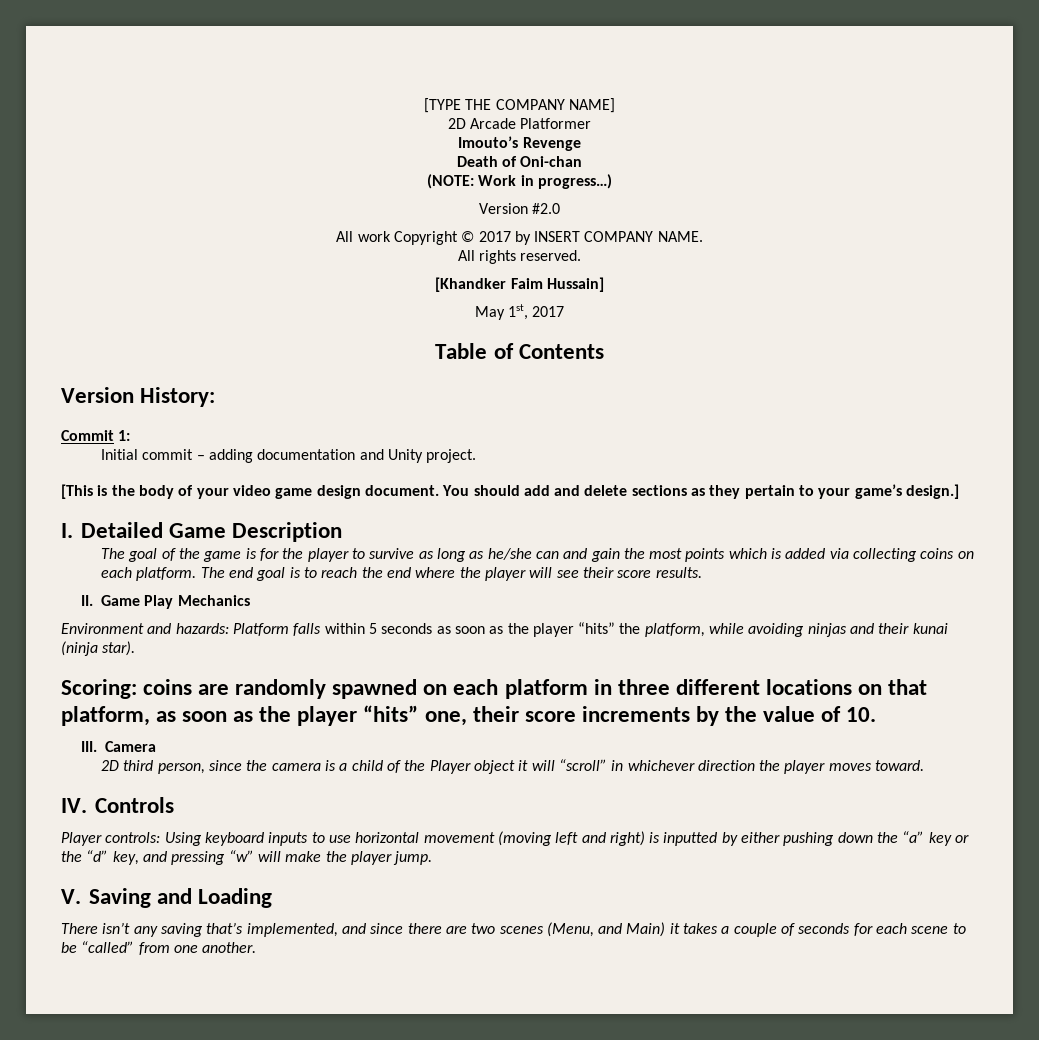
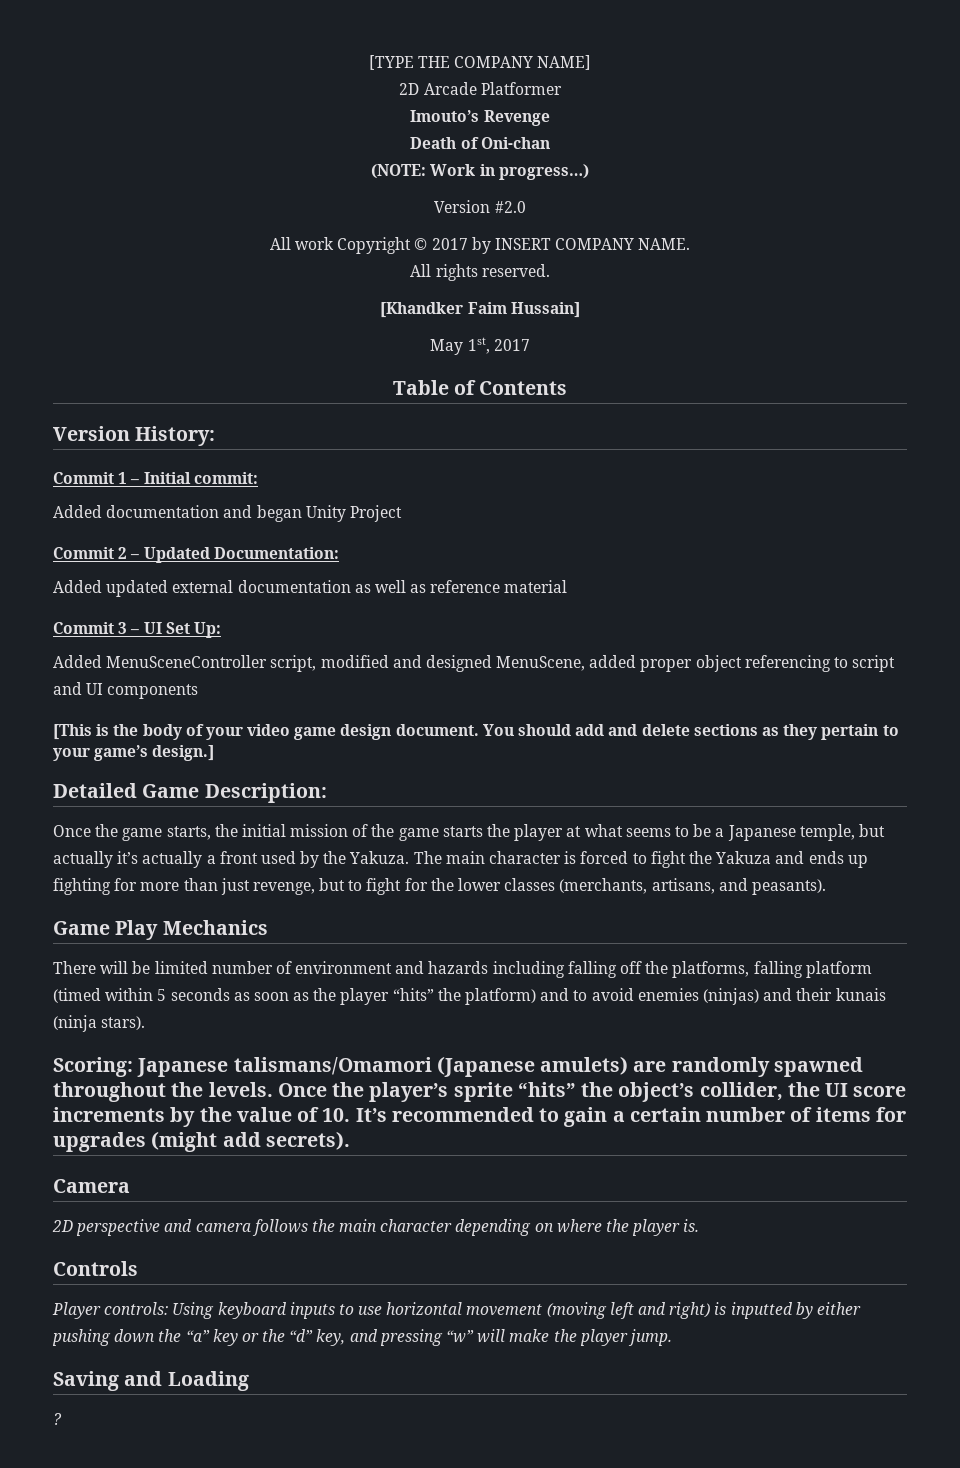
[118,430,131,441] [101,449,477,463] 1: // Initial commit – adding documentation and Unity project. -> [118,472,258,484] [53,505,402,522] [53,547,339,563] [53,580,568,597] [53,622,221,638] [53,655,896,672] [53,682,199,699] 1 – Initial commit: // Added documentation and began Unity Project // Commit 2 – Updated Documentation: // Added updated external documentation as well as reference material // Commit 3 – UI Set Up: // Added MenuSceneController script, modified and designed MenuScene, added proper object referencing to script and UI components
[61,523,73,538] I. -> (215, 753) none
[232,522,343,542] [101,548,974,562] [101,567,702,581] [81,595,250,609] [61,623,322,636] Description // The goal of the game is for the player to survive as long as he/she can and gain the most points which is added via collecting coins on each platform. The end goal is to reach the end where the player will see their score results. // II. Game Play Mechanics // Environment and hazards: Platform falls -> [204,783,327,803] [53,824,885,841] [53,851,868,868] [53,878,826,895] [53,920,268,940] [53,961,872,978] [53,988,101,1003] Description: // Once the game starts, the initial mission of the game starts the player at what seems to be a Japanese temple, but actually it’s actually a front used by the Yakuza. The main character is forced to fight the Yakuza and ends up fighting for more than just revenge, but to fight for the lower classes (merchants, artisans, and peasants). // Game Play Mechanics // There will be limited number of environment and hazards including falling off the platforms, falling platform (timed
[644,623,948,637] [61,641,136,656] [61,679,927,699] [61,705,519,726] platform, while avoiding ninjas and their kunai (ninja star). // Scoring: coins are randomly spawned on each platform in three different locations on that platform, as soon as the player “hits” one, their -> [465,988,886,1005] [53,1015,146,1032] [53,1056,863,1077] [53,1082,849,1102] platform) and to avoid enemies (ninjas) and their kunais (ninja stars). // Scoring: Japanese talismans/Omamori (Japanese amulets) are randomly spawned throughout the levels. Once the player’s sprite “hits” the object’s collider, the UI
[81,741,157,752] [101,759,925,774] [61,798,87,813] // III. Camera // 2D third person, since the camera is a child of the Player object it will “scroll” in whichever direction the player moves toward. // IV. -> [355,1107,906,1127] [53,1131,350,1152] [53,1179,130,1193] [52,1219,700,1236] It’s recommended to gain a certain number of items for upgrades (might add secrets). // Camera // 2D perspective and camera follows the main character depending on where the player is. //
[61,889,81,904] V. -> (672, 1337) none
[61,922,966,937] [61,941,257,955] There isn’t any saving that’s implemented, and since there are two scenes (Menu, and Main) it takes a couple of seconds for each scene to be “called” from one another. -> [53,1413,62,1425] ?

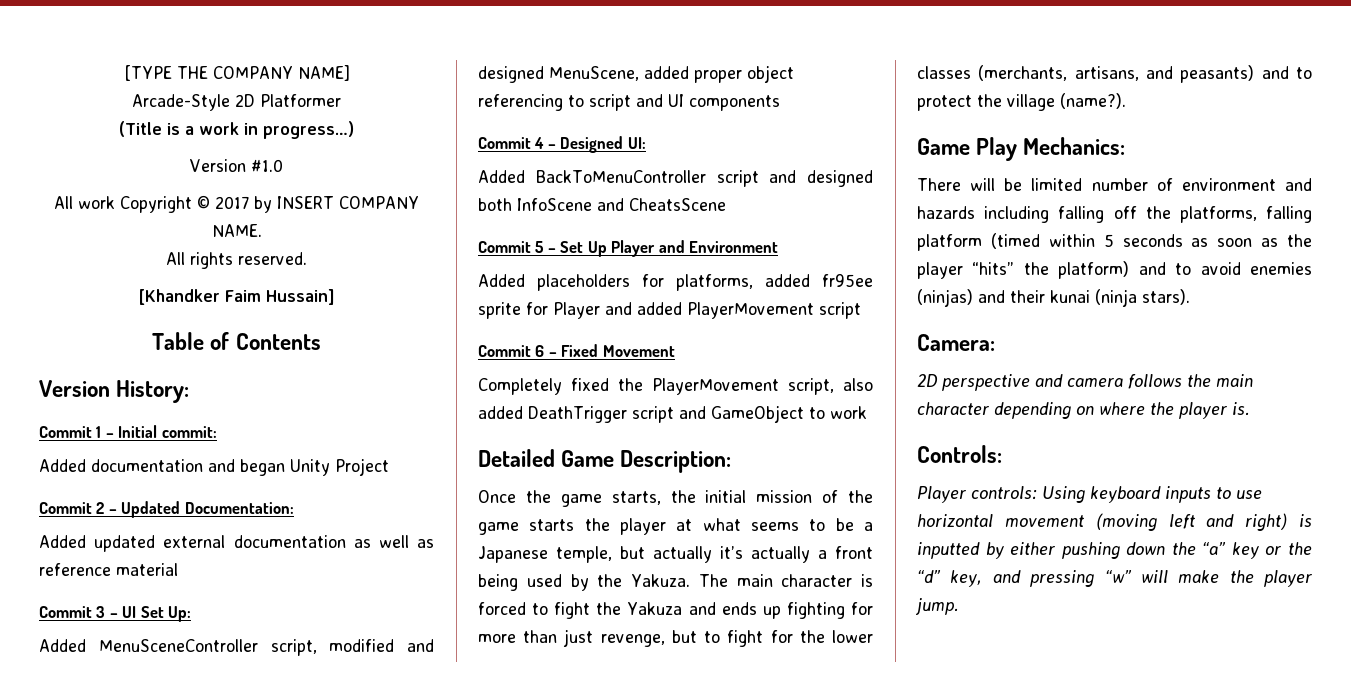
[399,82,477,95] 2D Arcade -> [132,94,255,111] Arcade-Style 2D
[410,110,550,126] [410,137,550,149] [371,164,476,179] Imouto’s Revenge // Death of Oni-chan // (NOTE: Work -> [119,121,239,137] (Title is a work
[494,201,526,213] #2.0 -> [250,159,283,172] #1.0
[430,337,530,355] // May 1st, 2017 -> (335, 297) none
[53,724,899,740] [53,745,215,761] [This is the body of your video game design document. You should add and delete sections as they pertain to your game’s design.] -> [478,136,646,153] [478,170,873,187] [478,198,726,211] [478,240,779,257] [478,274,873,291] [478,302,861,319] [478,344,675,357] [478,378,873,395] [478,405,867,423] Commit 4 – Designed UI: // Added BackToMenuController script and designed both InfoScene and CheatsScene // Commit 5 – Set Up Player and Environment // Added placeholders for platforms, added fr95ee sprite for Player and added PlayerMovement script // Commit 6 – Fixed Movement // Completely fixed the PlayerMovement script, also added DeathTrigger script and GameObject to work
(258, 857) none -> [478,574,518,591] being
[751,879,826,895] peasants). -> [1180,65,1312,83] [917,93,1126,111] peasants) and to protect the village (name?).
[162,920,268,935] Mechanics -> [1023,137,1126,155] Mechanics:
[835,988,886,1001] kunais -> [1050,290,1090,303] kunai
[53,1056,863,1077] [53,1082,907,1102] [53,1107,906,1127] [53,1131,350,1152] [53,1179,130,1193] Scoring: Japanese talismans/Omamori (Japanese amulets) are randomly spawned throughout the levels. Once the player’s sprite “hits” the object’s collider, the UI score increments by the value of 10. It’s recommended to gain a certain number of items for upgrades (might add secrets). // Camera -> [917,334,995,351] Camera:
[53,1261,138,1276] Controls -> [917,445,1002,463] Controls:
[53,1371,249,1391] [53,1413,62,1425] // Saving and Loading // ? -> (959, 606) none

